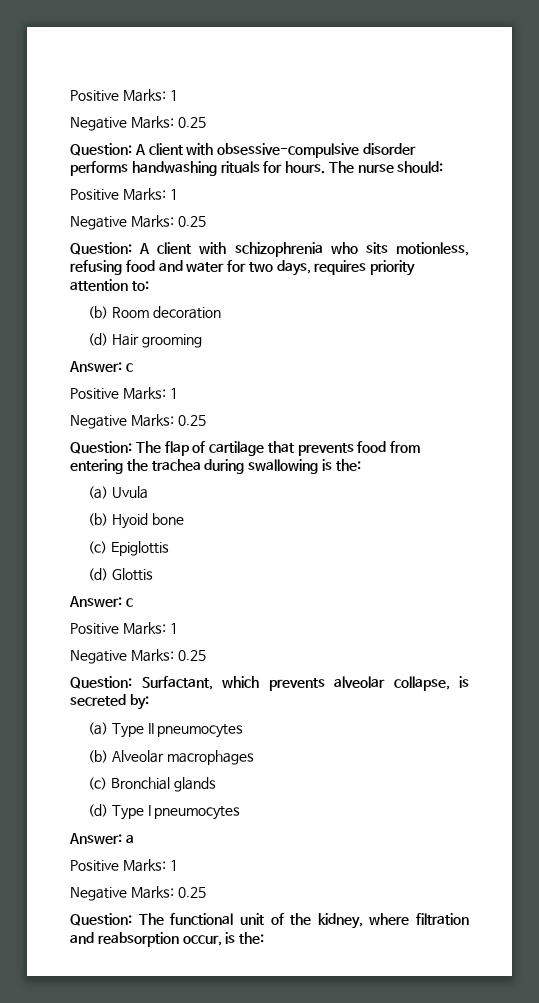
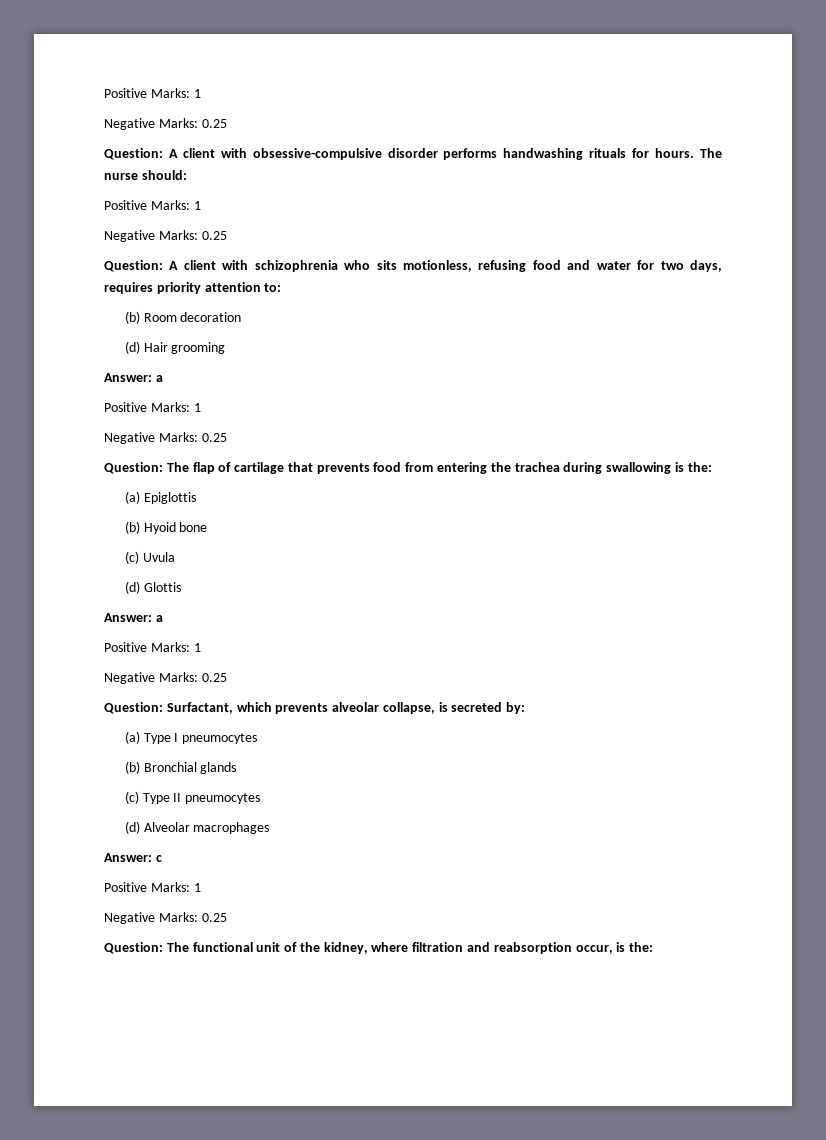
[125,363,133,372] c -> [155,375,163,382] a
[111,486,148,499] Uvula -> [143,492,196,504] Epiglottis
[110,541,169,556] Epiglottis -> [142,552,175,562] Uvula
[125,598,133,607] c -> [155,615,163,622] a
(144, 730) none -> [174,733,258,744] [124,761,237,774] [124,791,170,804] I pneumocytes // (b) Bronchial glands // (c) Type
[88,750,109,763] (b) -> [124,821,140,834] (d)
[88,777,216,792] [88,804,241,820] [69,833,134,844] // (c) Bronchial glands // (d) Type I pneumocytes // Answer: a -> [104,853,162,862] // Answer: c

